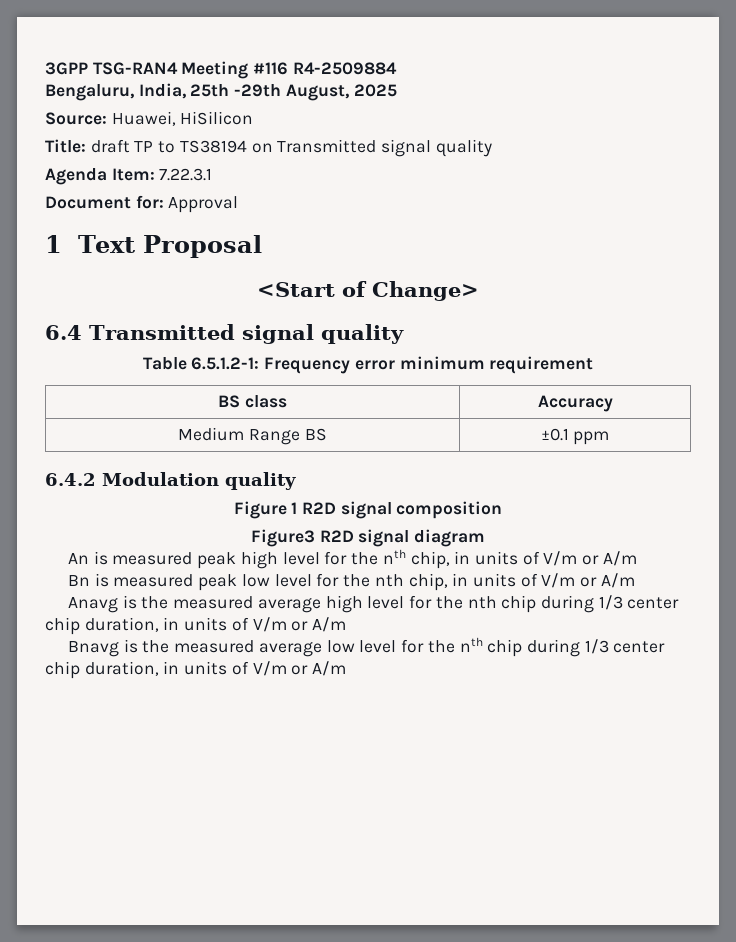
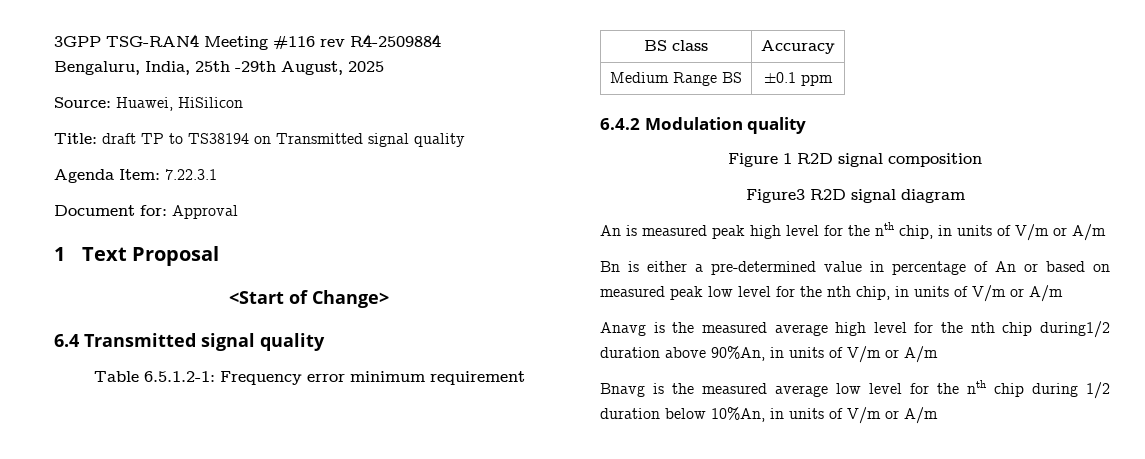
(289, 68) none -> [320,39,345,47] rev
(109, 580) none -> [647,261,1110,275] either a pre-determined value in percentage of An or based on
[540,595,680,613] [45,617,159,635] during 1/3 center chip duration, -> [1040,321,1110,338] [600,346,765,361] during1/2 duration above 90%An,
[584,639,666,654] [45,661,159,679] 1/3 center chip duration, -> [1086,382,1110,399] [600,407,765,422] 1/2 duration below 10%An,

